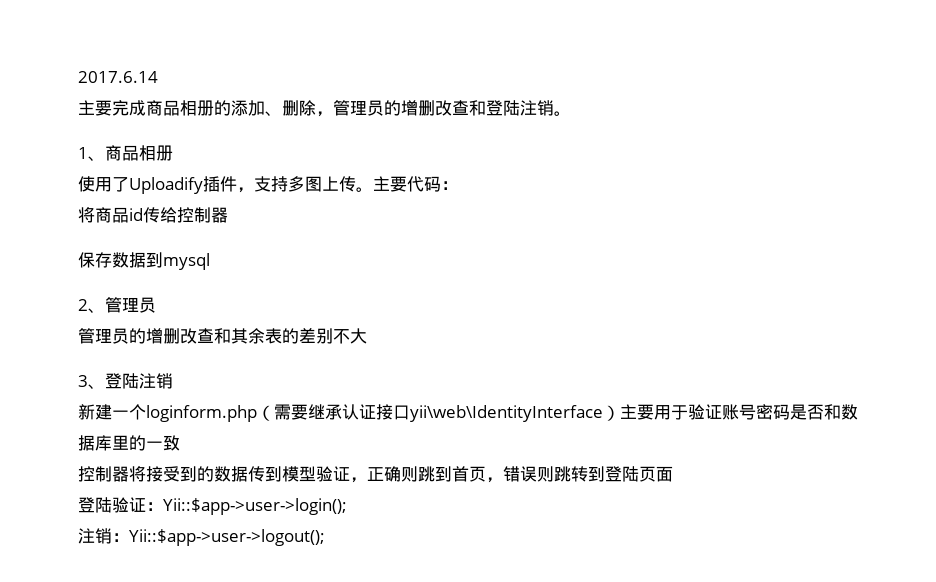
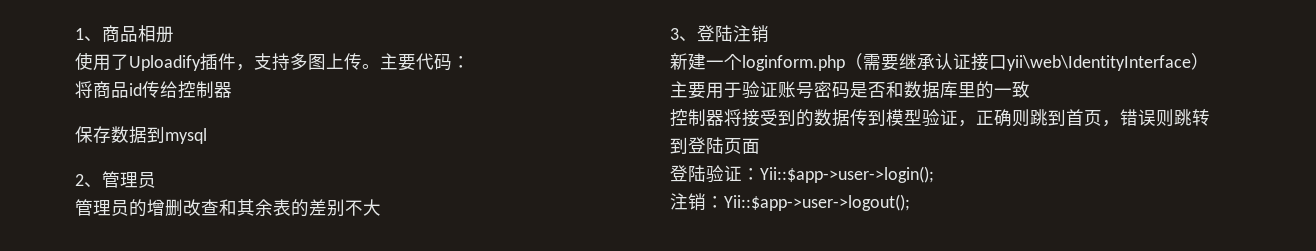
[78,71,158,83] [78,100,571,117] 2017.6.14 // 主要完成商品相册的添加、删除，管理员的增删改查和登陆注销。 // -> (75, 34) none

